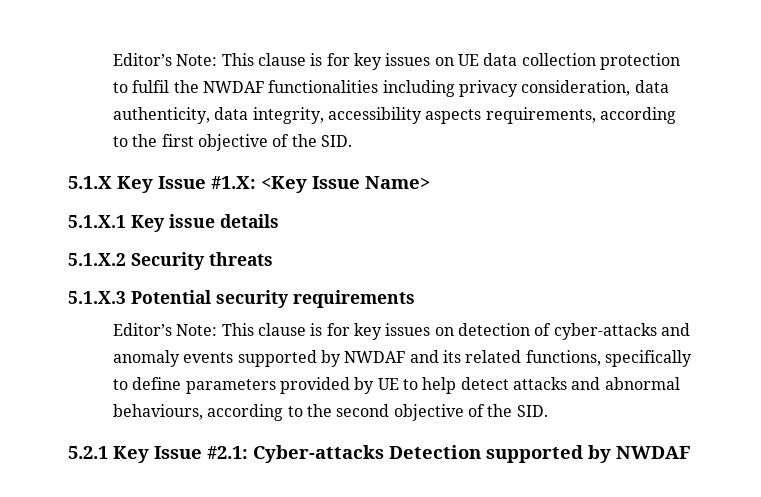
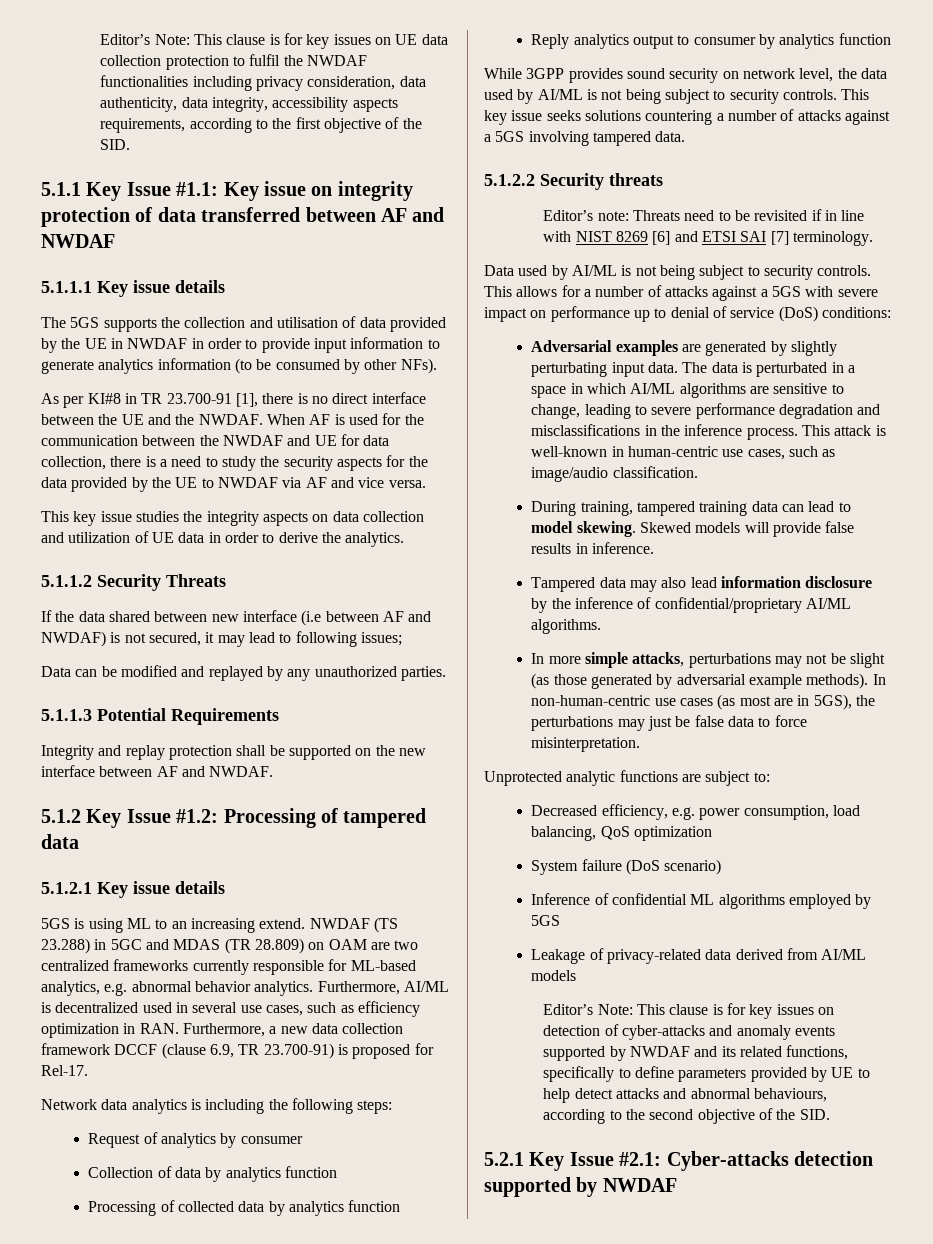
[68,176,430,193] [68,214,279,232] [68,252,273,270] [68,290,415,308] 5.1.X Key Issue #1.X: <Key Issue Name> // 5.1.X.1 Key issue details // 5.1.X.2 Security threats // 5.1.X.3 Potential security requirements -> [41,181,413,201] [41,207,445,227] [41,234,115,248] [41,280,225,297] [41,316,446,332] [41,337,440,353] [41,358,437,374] [41,392,426,408] [41,413,424,425] [41,434,390,446] [41,455,428,471] [41,477,426,492] [41,511,424,526] [41,531,405,547] [41,574,226,591] [41,610,432,626] [41,631,402,647] [41,665,446,681] [41,708,279,725] [41,745,426,760] [41,765,274,777] [41,808,427,828] [41,834,79,849] [41,881,225,898] [41,917,398,933] [41,938,419,954] [41,959,416,975] [41,981,449,996] [41,1001,420,1017] [41,1023,404,1038] [41,1043,434,1059] [41,1065,88,1076] [41,1098,393,1114] [88,1132,303,1148] [88,1166,337,1182] [88,1200,401,1216] [531,33,891,49] [484,68,887,83] [484,89,870,104] [484,109,890,125] [484,131,686,146] [484,173,663,190] [543,209,865,221] [543,231,873,246] [484,265,872,280] [484,285,878,301] [484,306,891,322] [531,340,837,356] [531,362,855,377] [531,383,844,398] [531,403,881,419] [531,424,886,440] [531,446,836,460] [531,466,698,482] [531,501,851,516] [531,521,855,537] [531,542,654,554] [531,576,873,592] [531,597,851,613] [531,619,602,634] [531,652,885,668] [531,673,886,689] [531,694,875,710] [531,715,807,731] [531,737,641,752] [484,770,770,786] [531,804,860,820] [531,826,712,841] [531,859,722,875] [531,893,872,909] [531,915,561,926] [531,948,867,964] [531,970,577,981] 5.1.1 Key Issue #1.1: Key issue on integrity protection of data transferred between AF and NWDAF // 5.1.1.1 Key issue details // The 5GS supports the collection and utilisation of data provided by the UE in NWDAF in order to provide input information to generate analytics information (to be consumed by other NFs). // As per KI#8 in TR 23.700-91 [1], there is no direct interface between the UE and the NWDAF. When AF is used for the communication between the NWDAF and UE for data collection, there is a need to study the security aspects for the data provided by the UE to NWDAF via AF and vice versa. // This key issue studies the integrity aspects on data collection and utilization of UE data in order to derive the analytics. // 5.1.1.2 Security Threats // If the data shared between new interface (i.e between AF and NWDAF) is not secured, it may lead to following issues; // Data can be modified and replayed by any unauthorized parties. // 5.1.1.3 Potential Requirements // Integrity and replay protection shall be supported on the new interface between AF and NWDAF. // 5.1.2 Key Issue #1.2: Processing of tampered data // 5.1.2.1 Key issue details // 5GS is using ML to an increasing extend. NWDAF (TS 23.288) in 5GC and MDAS (TR 28.809) on OAM are two centralized frameworks currently responsible for ML-based analytics, e.g. abnormal behavior analytics. Furthermore, AI/ML is decentralized used in several use cases, such as efficiency optimization in RAN. Furthermore, a new data collection framework DCCF (clause 6.9, TR 23.700-91) is proposed for Rel-17. // Network data analytics is including the following steps: // Request of analytics by consumer // Collection of data by analytics function // Processing of collected data by analytics function // Reply analytics output to consumer by analytics function // While 3GPP provides sound security on network level, the data used by AI/ML is not being subject to security controls. This key issue seeks solutions countering a number of attacks against a 5GS involving tampered data. // 5.1.2.2 Security threats // Editor’s note: Threats need to be revisited if in line with NIST 8269 [6] and ETSI SAI [7] terminology. // Data used by AI/ML is not being subject to security controls. This allows for a number of attacks against a 5GS with severe impact on performance up to denial of service (DoS) conditions: // Adversarial examples are generated by slightly perturbating input data. The data is perturbated in a space in which AI/ML algorithms are sensitive to change, leading to severe performance degradation and misclassifications in the inference process. This attack is well-known in human-centric use cases, such as image/audio classification. // During training, tampered training data can lead to model skewing. Skewed models will provide false results in inference. // Tampered data may also lead information disclosure by the inference of confidential/proprietary AI/ML algorithms. // In more simple attacks, perturbations may not be slight (as those generated by adversarial example methods). In non-human-centric use cases (as most are in 5GS), the perturbations may just be false data to force misinterpretation. // Unprotected analytic functions are subject to: // Decreased efficiency, e.g. power consumption, load balancing, QoS optimization // System failure (DoS scenario) // Inference of confidential ML algorithms employed by 5GS // Leakage of privacy-related data derived from AI/ML models
[389,445,481,459] Detection -> [794,1151,873,1166] detection

